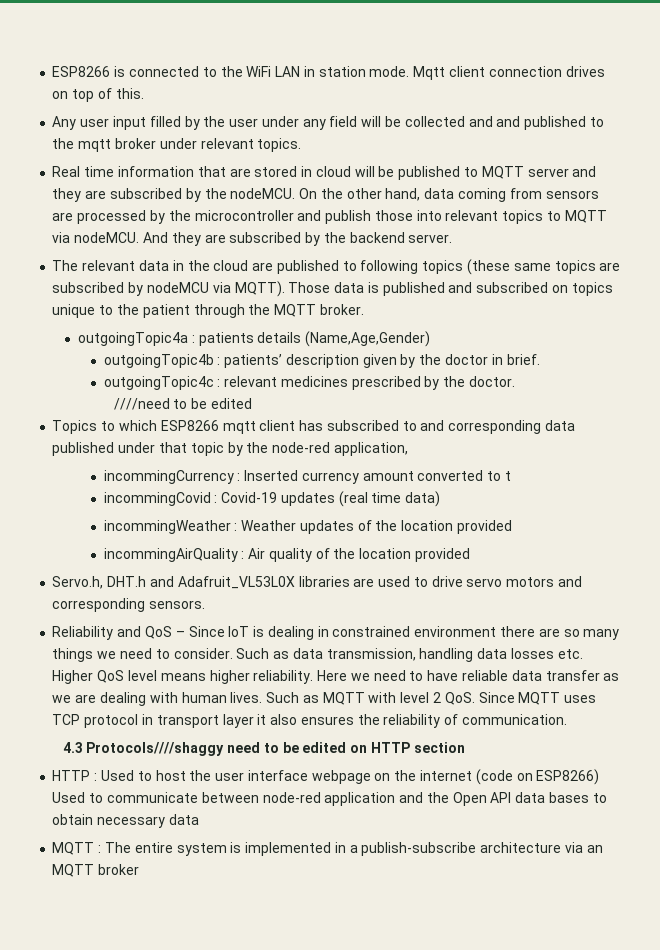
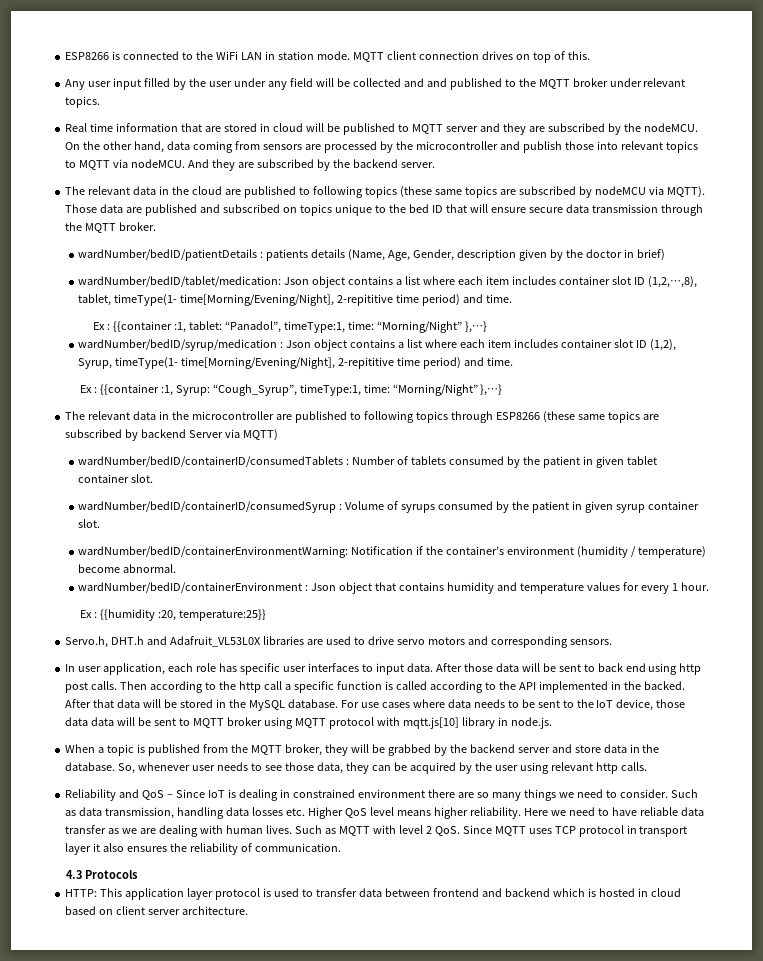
[413,66,446,80] Mqtt -> [352,52,384,62] MQTT
[78,139,112,152] mqtt -> [538,79,570,89] MQTT
[367,282,379,293] is -> [126,207,143,213] are
[142,304,190,318] patient -> [408,204,658,213] bed ID that will ensure secure data transmission
[77,332,188,346] outgoingTopic4a -> [78,249,258,261] wardNumber/bedID/patientDetails
[305,331,431,347] [103,354,283,368] (Name,Age,Gender) // outgoingTopic4b : patients’ -> [348,249,455,261] (Name, Age, Gender,
[506,354,540,365] [103,376,515,390] [113,398,253,410] [52,420,575,434] [52,442,408,456] [103,470,511,484] [103,491,441,507] [103,520,512,534] [103,548,470,562] brief. // outgoingTopic4c : relevant medicines prescribed by the doctor. // ////need to be edited // Topics to which ESP8266 mqtt client has subscribed to and corresponding data published under that topic by the node-red application, // incommingCurrency : Inserted currency amount converted to t // incommingCovid : Covid-19 updates (real time data) // incommingWeather : Weather updates of the location provided // incommingAirQuality : Air quality of the location provided -> [637,249,666,261] [78,276,698,288] [78,294,513,306] [93,321,487,333] [78,339,677,351] [78,357,514,369] [79,384,503,396] [65,411,659,423] [65,429,278,441] [78,456,658,468] [78,474,154,483] [78,501,700,513] [78,519,101,528] [78,546,707,558] [78,564,177,573] [78,582,710,594] [79,609,266,621] brief) // wardNumber/bedID/tablet/medication: Json object contains a list where each item includes container slot ID (1,2,…,8), tablet, timeType(1- time[Morning/Evening/Night], 2-repititive time period) and time. // Ex : {{container :1, tablet: “Panadol”, timeType:1, time: “Morning/Night” },…} // wardNumber/bedID/syrup/medication : Json object contains a list where each item includes container slot ID (1,2), Syrup, timeType(1- time[Morning/Evening/Night], 2-repititive time period) and time. // Ex : {{container :1, Syrup: “Cough_Syrup”, timeType:1, time: “Morning/Night” },…} // The relevant data in the microcontroller are published to following topics through ESP8266 (these same topics are subscribed by backend Server via MQTT) // wardNumber/bedID/containerID/consumedTablets : Number of tablets consumed by the patient in given tablet container slot. // wardNumber/bedID/containerID/consumedSyrup : Volume of syrups consumed by the patient in given syrup container slot. // wardNumber/bedID/containerEnvironmentWarning: Notification if the container’s environment (humidity / temperature) become abnormal. // wardNumber/bedID/containerEnvironment : Json object that contains humidity and temperature values for every 1 hour. // Ex : {{humidity :20, temperature:25}}
(206, 604) none -> [65,663,702,675] [65,681,685,693] [65,699,686,711] [65,717,552,729] [65,744,660,756] [65,762,647,774] // In user application, each role has specific user interfaces to input data. After those data will be sent to back end using http post calls. Then according to the http call a specific function is called according to the API implemented in the backed. After that data will be stored in the MySQL database. For use cases where data needs to be sent to the IoT device, those data data will be sent to MQTT broker using MQTT protocol with mqtt.js[10] library in node.js. // When a topic is published from the MQTT broker, they will be grabbed by the backend server and store data in the database. So, whenever user needs to see those data, they can be acquired by the user using relevant http calls.
[86,742,465,756] [52,769,600,785] [52,792,607,806] [52,814,199,828] [52,842,603,856] [52,864,140,877] Protocols////shaggy need to be edited on HTTP section // HTTP : Used to host the user interface webpage on the internet (code on ESP8266) Used to communicate between node-red application and the Open API data bases to obtain necessary data // MQTT : The entire system is implemented in a publish-subscribe architecture via an MQTT broker -> [85,870,139,879] [65,888,681,900] [65,906,248,915] Protocols // HTTP: This application layer protocol is used to transfer data between frontend and backend which is hosted in cloud based on client server architecture.

